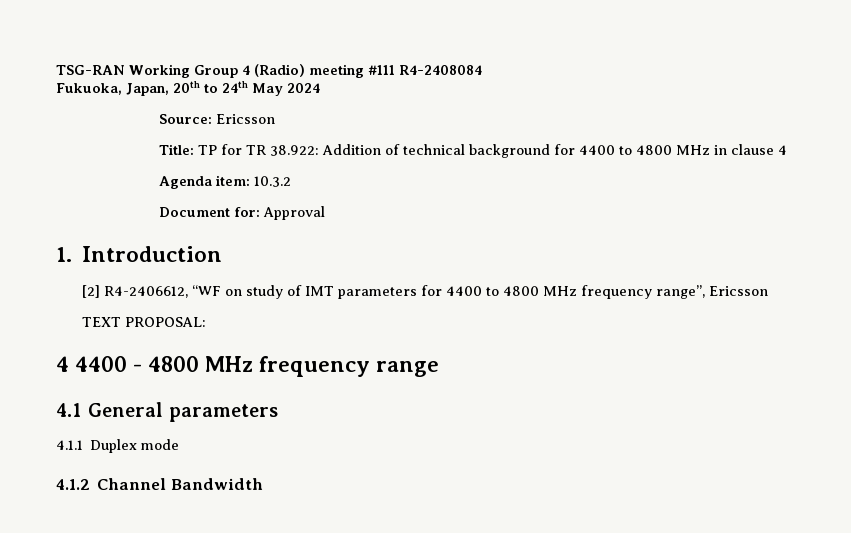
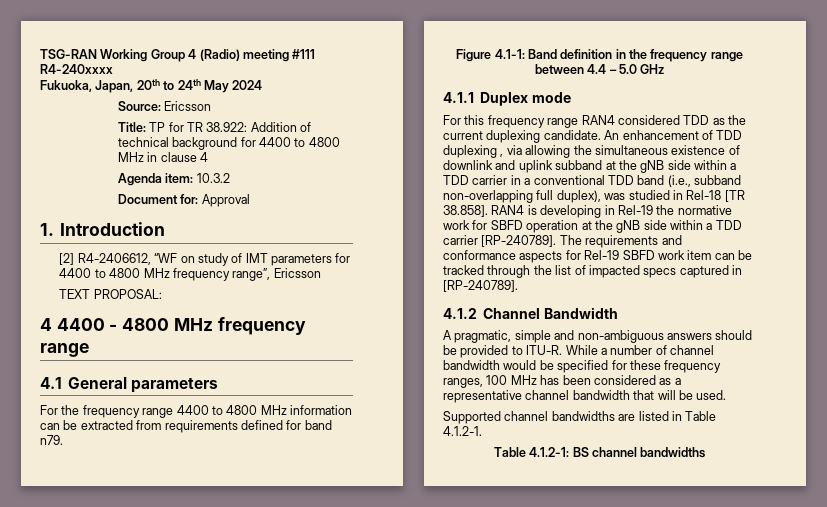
[399,65,482,75] R4-2408084 -> [40,64,113,74] R4-240xxxx
[56,439,180,453] [56,478,263,490] 4.1.1 Duplex mode // 4.1.2 Channel Bandwidth -> [40,405,352,418] [40,420,332,433] [40,435,63,445] [456,49,743,62] [534,64,665,74] [443,92,572,106] [443,115,746,128] [443,130,743,143] [443,145,740,158] [443,160,737,173] [443,175,741,187] [443,190,745,203] [443,205,732,218] [443,220,742,233] [443,235,682,248] [443,250,752,263] [443,265,742,278] [443,280,518,292] [443,307,619,319] [443,330,753,343] [443,345,714,358] [443,360,722,373] [443,375,681,388] [443,390,727,403] [443,411,717,424] [443,426,482,436] [493,447,706,458] For the frequency range 4400 to 4800 MHz information can be extracted from requirements defined for band n79. // Figure 4.1-1: Band definition in the frequency range between 4.4 – 5.0 GHz // 4.1.1 Duplex mode // For this frequency range RAN4 considered TDD as the current duplexing candidate. An enhancement of TDD duplexing , via allowing the simultaneous existence of downlink and uplink subband at the gNB side within a TDD carrier in a conventional TDD band (i.e., subband non-overlapping full duplex), was studied in Rel-18 [TR 38.858]. RAN4 is developing in Rel-19 the normative work for SBFD operation at the gNB side within a TDD carrier [RP-240789]. The requirements and conformance aspects for Rel-19 SBFD work item can be tracked through the list of impacted specs captured in [RP-240789]. // 4.1.2 Channel Bandwidth // A pragmatic, simple and non-ambiguous answers should be provided to ITU-R. While a number of channel bandwidth would be specified for these frequency ranges, 100 MHz has been considered as a representative channel bandwidth that will be used. // Supported channel bandwidths are listed in Table 4.1.2-1. // Table 4.1.2-1: BS channel bandwidths

